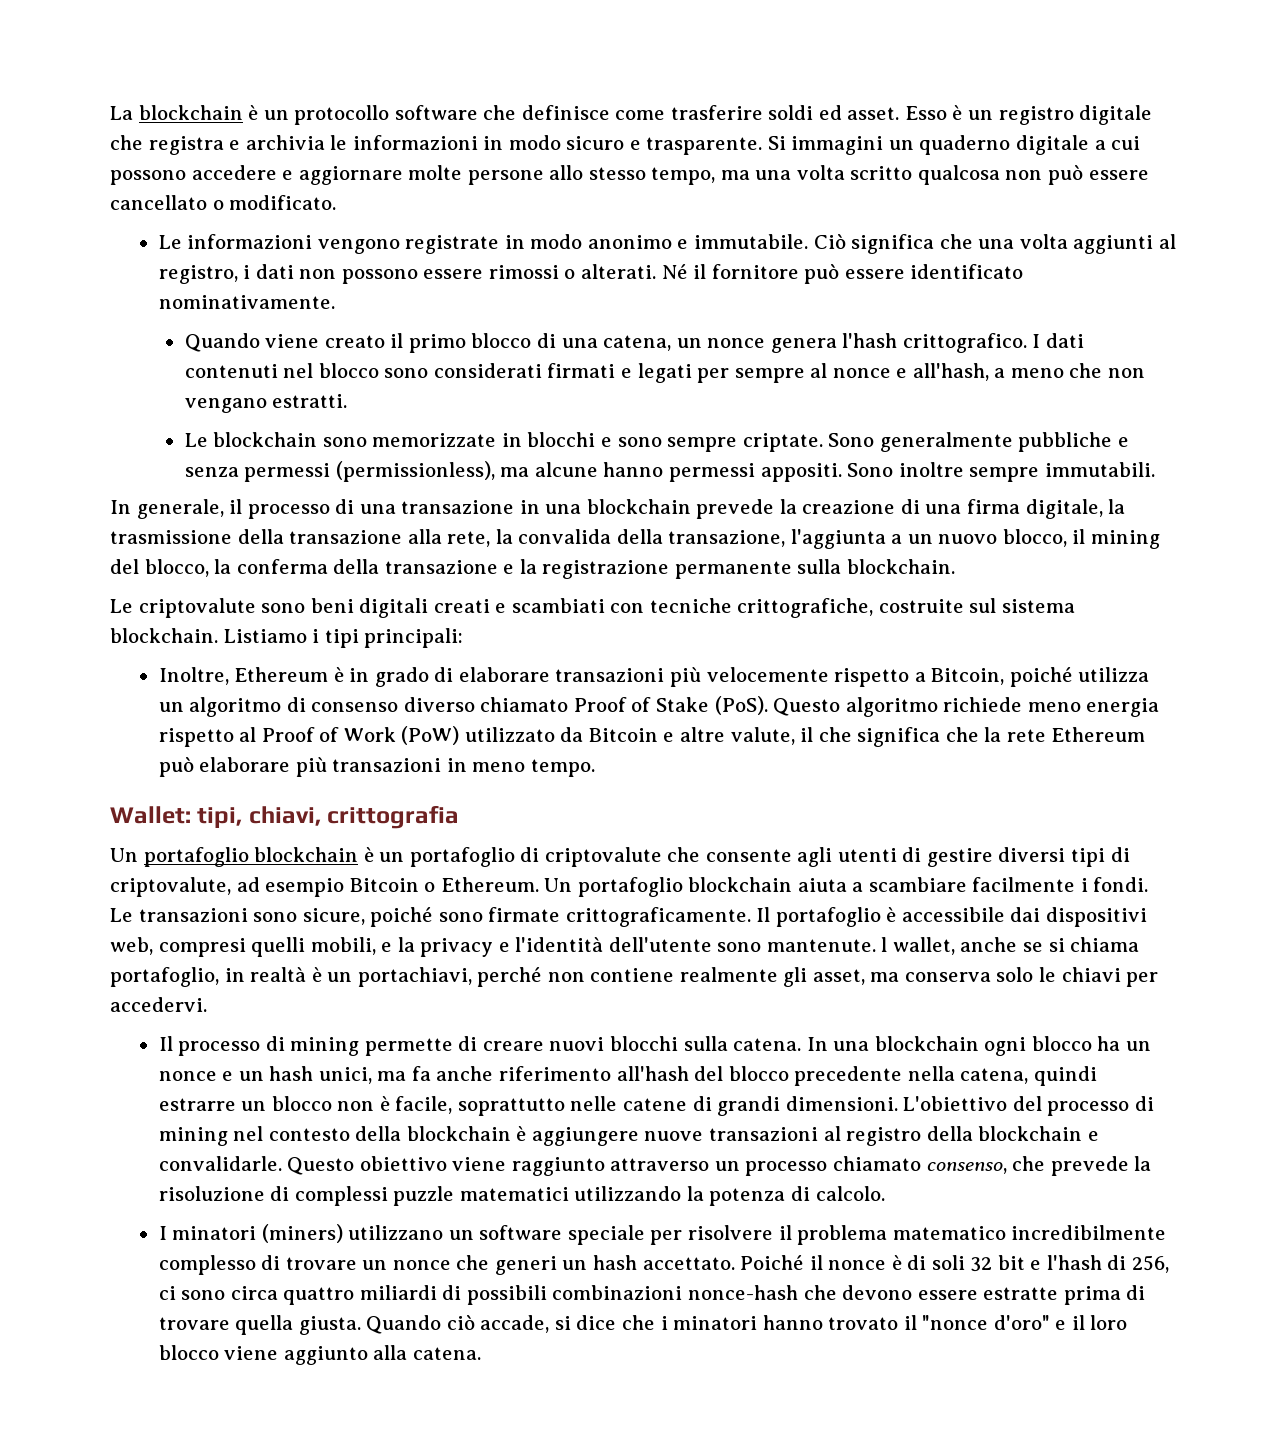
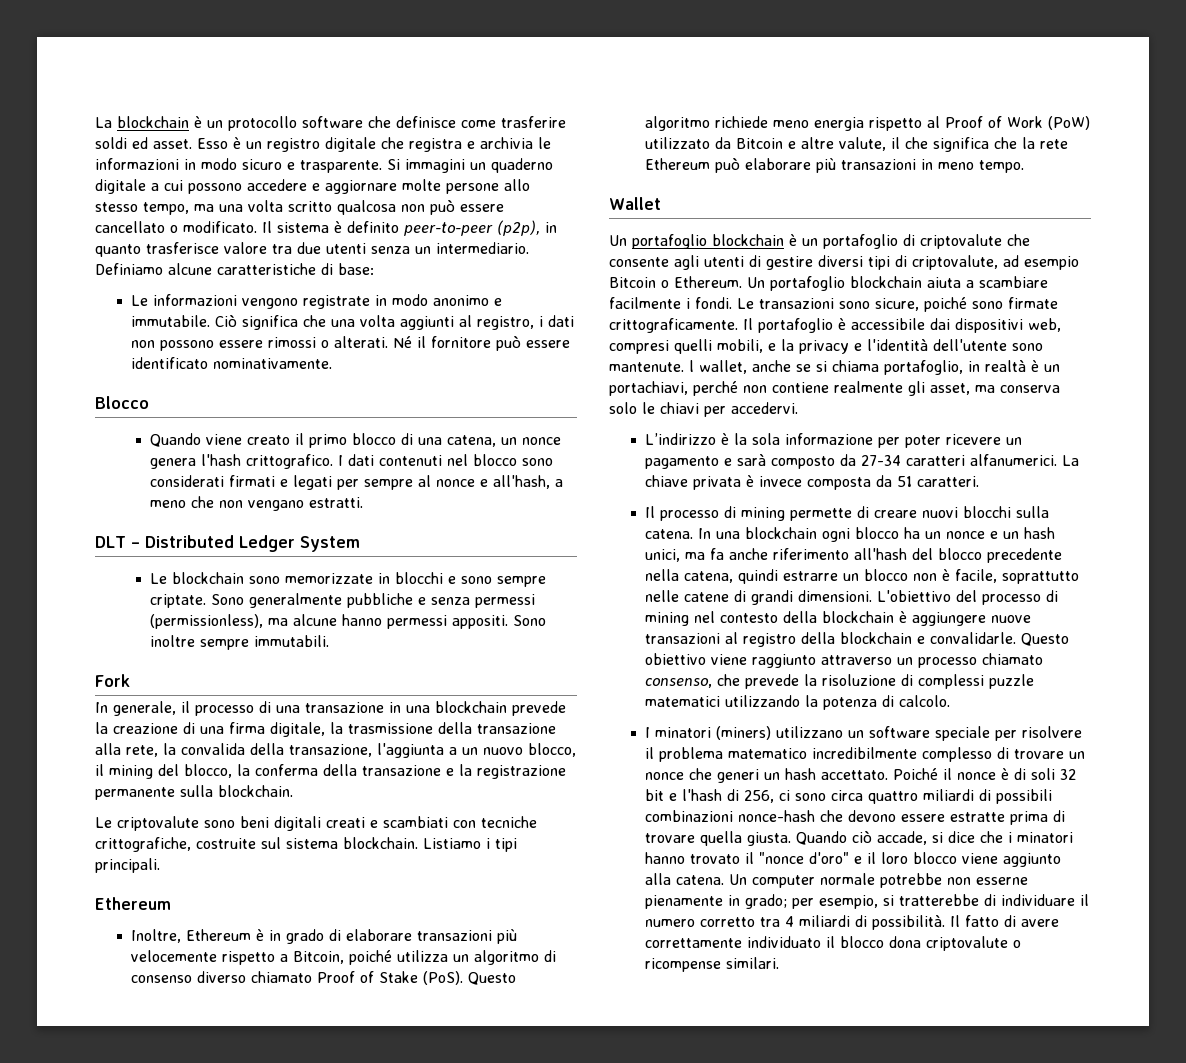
(337, 202) none -> [262,220,557,236] [95,242,529,257] [95,263,374,275] Il sistema è definito peer-to-peer (p2p), in quanto trasferisce valore tra due utenti senza un intermediario. Definiamo alcune caratteristiche di base:
(335, 302) none -> [95,396,149,409] // Blocco
(348, 401) none -> [95,535,360,552] // DLT – Distributed Ledger System
(1155, 469) none -> [95,674,130,687] // Fork
[364,628,464,648] principali: -> [95,858,160,873] [95,897,171,910] principali. // Ethereum
[110,805,460,829] Wallet: tipi, chiavi, crittografia -> [609,197,661,210] Wallet
(207, 1004) none -> [645,433,1023,448] [645,454,1080,469] [645,475,980,490] // L’indirizzo è la sola informazione per poter ricevere un pagamento e sarà composto da 27-34 caratteri alfanumerici. La chiave privata è invece composta da 51 caratteri.
(481, 1353) none -> [729,873,1029,888] [645,894,1090,909] [645,915,1060,930] [645,936,1022,951] [645,957,780,972] Un computer normale potrebbe non esserne pienamente in grado; per esempio, si tratterebbe di individuare il numero corretto tra 4 miliardi di possibilità. Il fatto di avere correttamente individuato il blocco dona criptovalute o ricompense similari.

